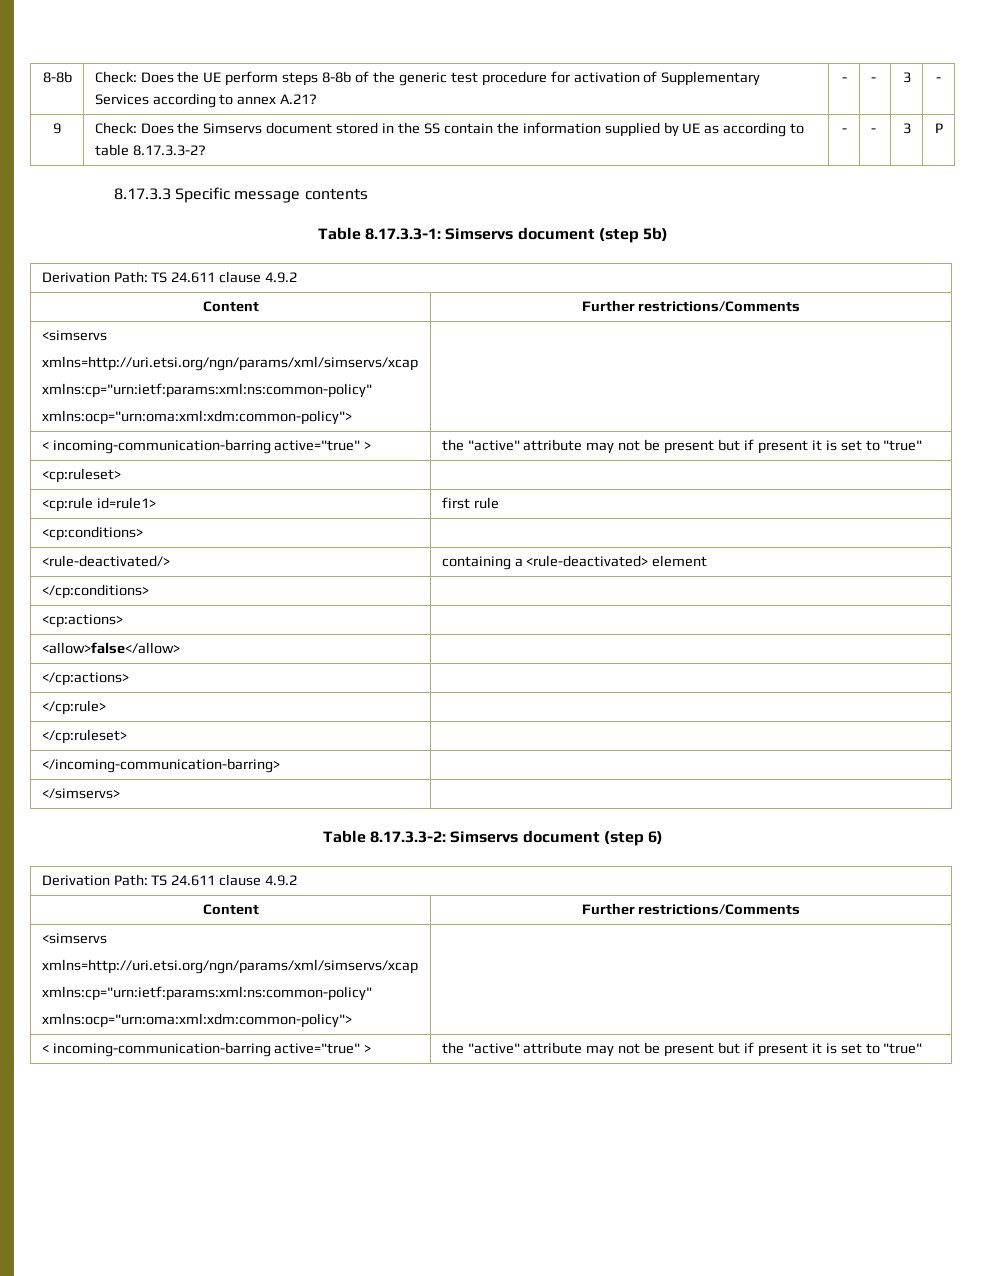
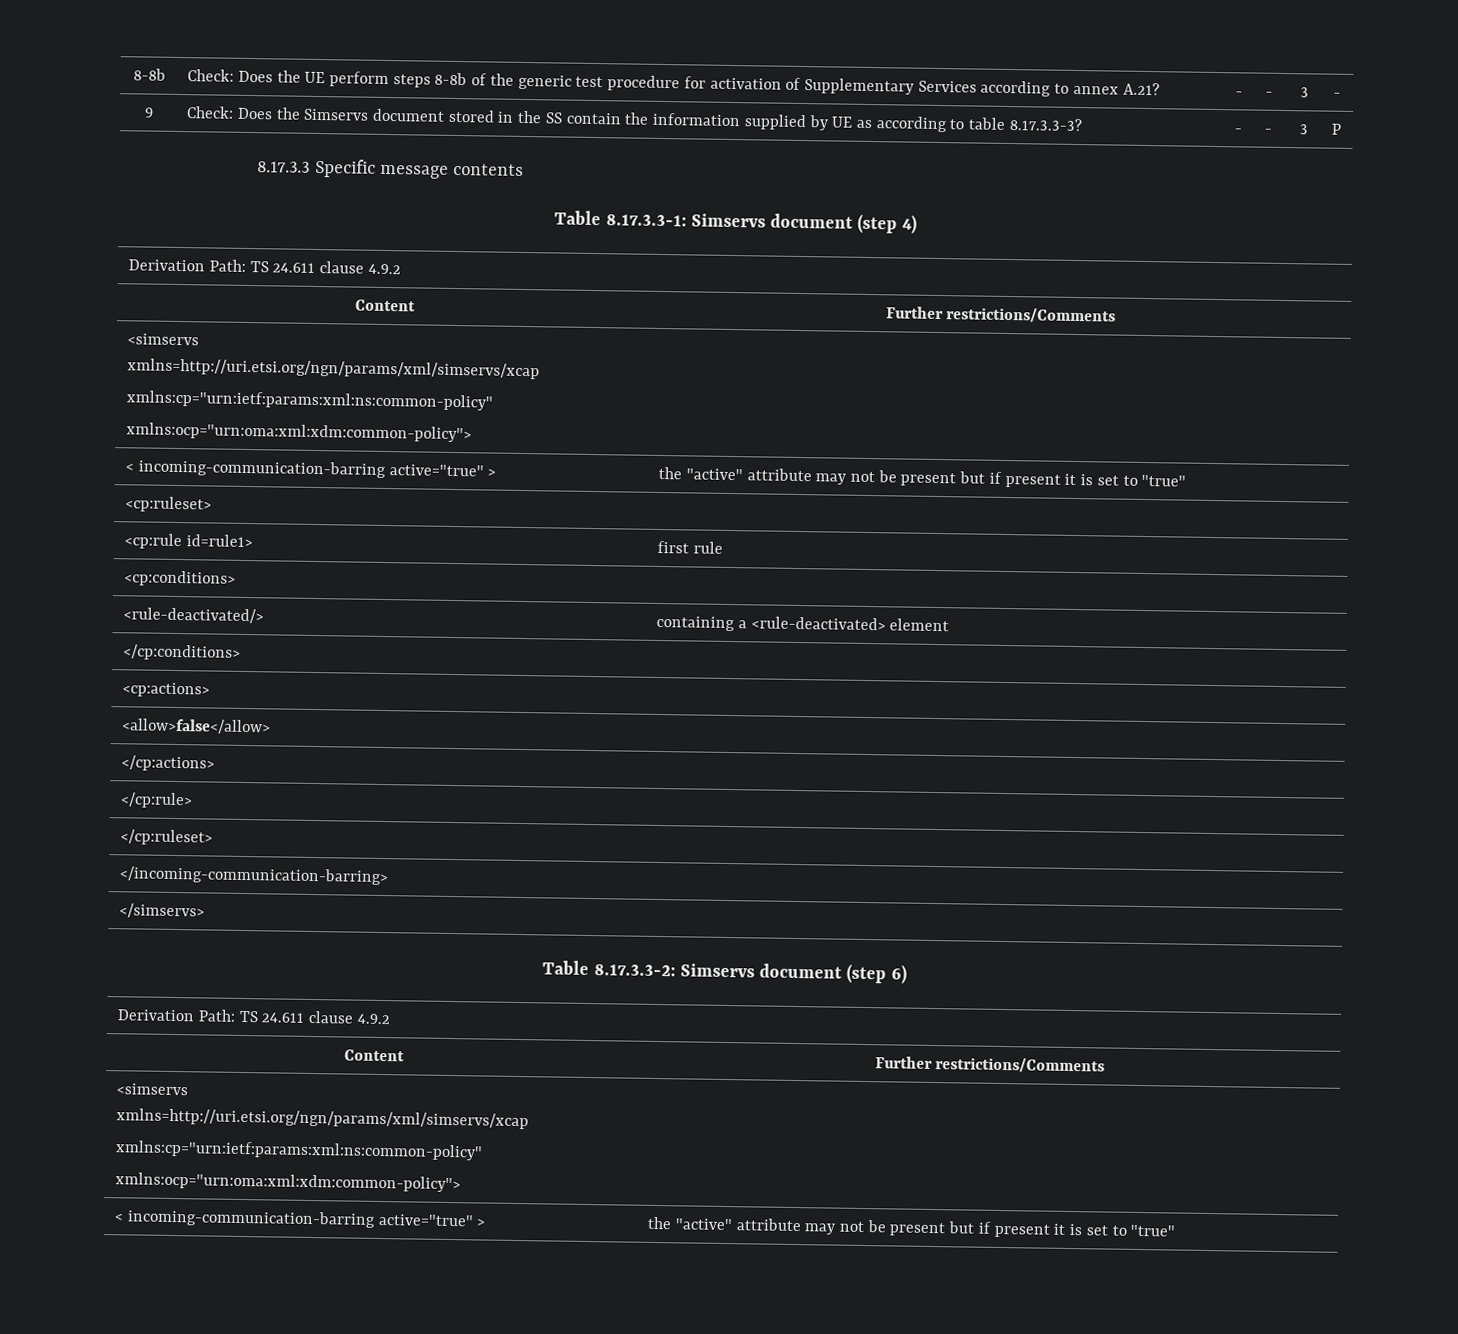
[132,145,206,156] 8.17.3.3-2? -> [1008,117,1082,132] 8.17.3.3-3?
[643,227,669,242] 5b) -> [901,214,917,234] 4)

